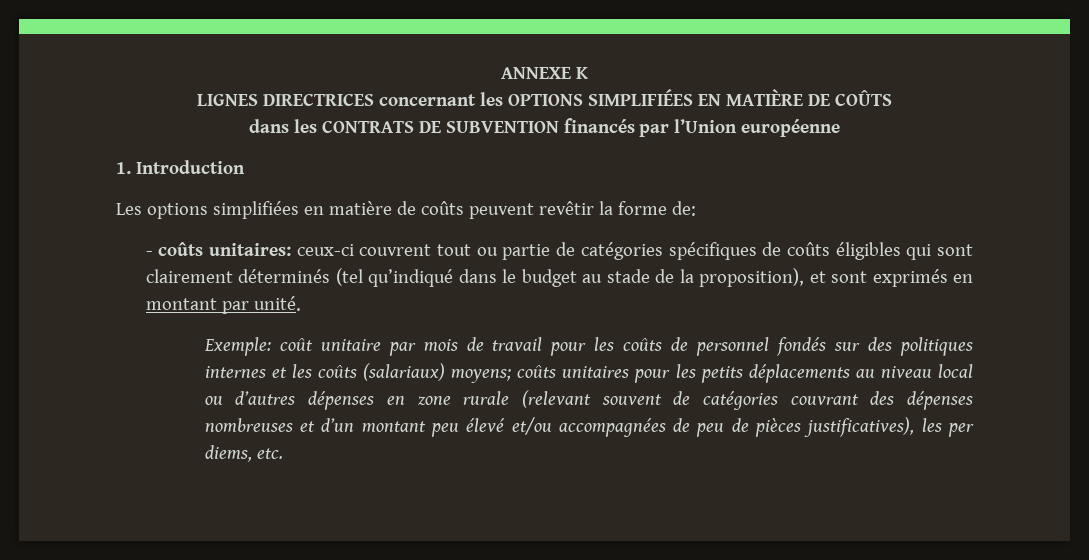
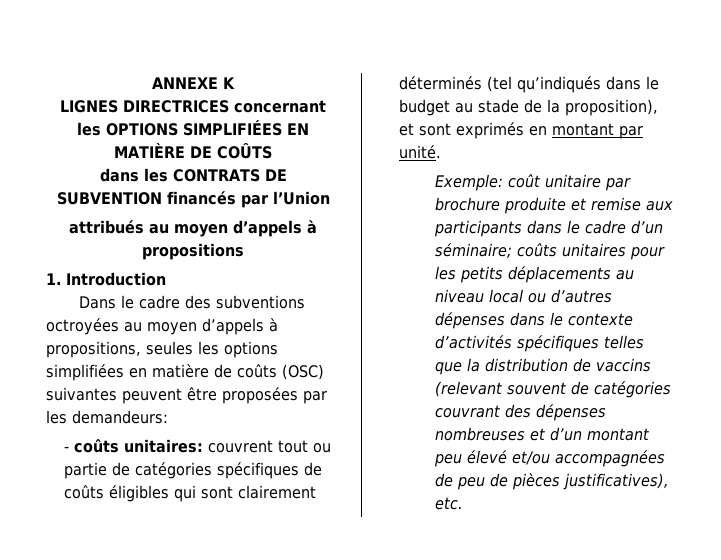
[741,119,841,137] [116,160,245,174] [116,203,142,215] européenne // 1. Introduction // Les -> [69,220,317,237] [142,243,244,260] [46,272,166,286] [79,295,306,309] [46,318,278,335] [46,341,219,358] // attribués au moyen d’appels à propositions // 1. Introduction // Dans le cadre des subventions octroyées au moyen d’appels à propositions, seules les
[468,201,696,219] peuvent revêtir la forme de: -> [282,364,324,380] [46,387,327,404] [46,410,168,424] (OSC) suivantes peuvent être proposées par les demandeurs:
[296,244,354,256] ceux-ci -> (204, 446) none
[368,269,454,287] qu’indiqué -> [517,76,602,93] qu’indiqués
[423,337,974,356] [204,363,512,383] mois de travail pour les coûts de personnel fondés sur des politiques internes et les coûts (salariaux) moyens; -> [435,197,674,214] [434,220,664,237] [435,243,513,258] brochure produite et remise aux participants dans le cadre d’un séminaire;
[386,391,510,405] en zone rurale -> [510,312,634,326] [435,335,645,352] [435,358,652,375] dans le contexte d’activités spécifiques telles que la distribution de vaccins
[921,418,974,437] [204,445,252,462] les per diems, -> (670, 481) none

